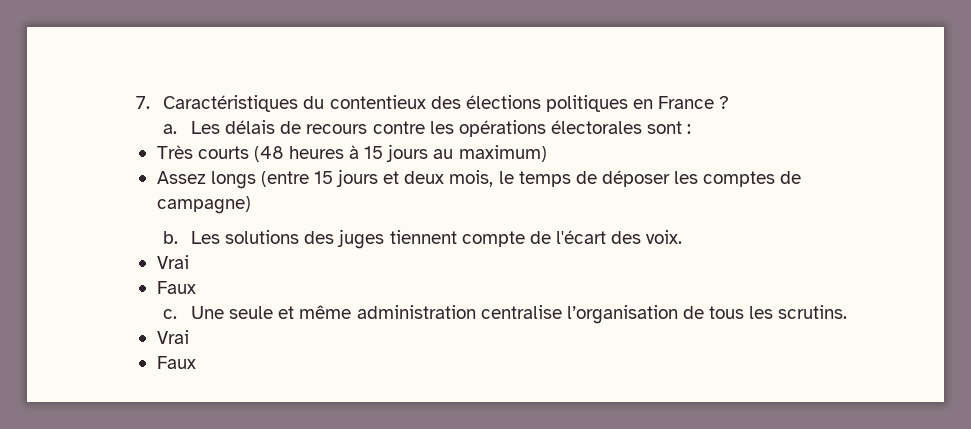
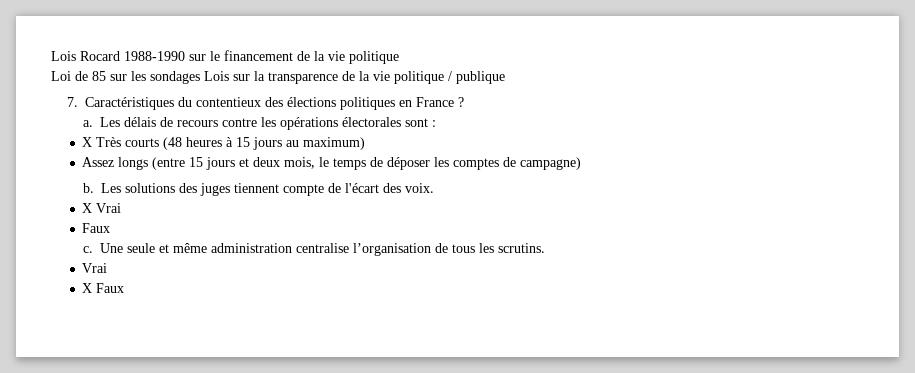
(135, 102) none -> [51,50,399,64] [51,71,505,84] Lois Rocard 1988-1990 sur le financement de la vie politique // Loi de 85 sur les sondages Lois sur la transparence de la vie politique / publique //
(692, 129) none -> [82,137,93,147] X
(683, 237) none -> [82,203,93,213] X
(189, 337) none -> [82,283,93,293] X

